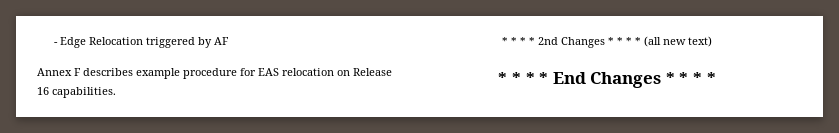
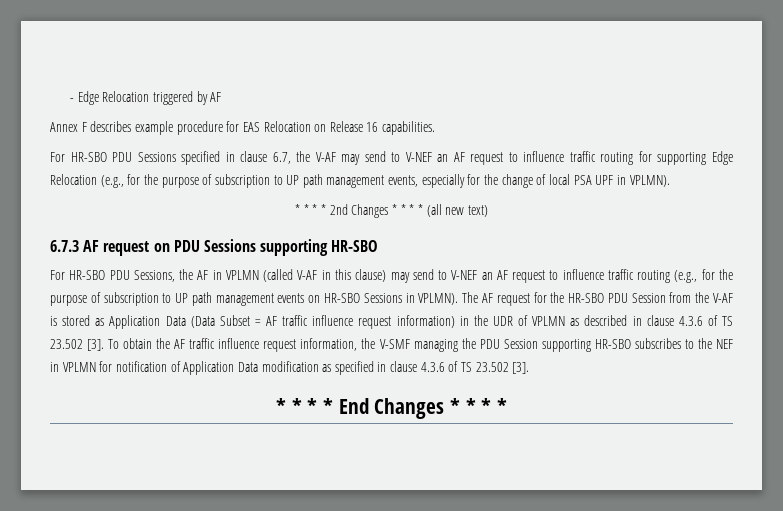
[282,68,334,76] relocation -> [263,121,311,132] Relocation
(116, 92) none -> [50,151,733,165] [50,174,670,188] // For HR-SBO PDU Sessions specified in clause 6.7, the V-AF may send to V-NEF an AF request to influence traffic routing for supporting Edge Relocation (e.g., for the purpose of subscription to UP path management events, especially for the change of local PSA UPF in VPLMN).
(712, 41) none -> [50,239,379,256] [50,269,733,283] [50,292,733,306] [50,315,733,329] [50,338,733,352] [50,361,530,375] // 6.7.3 AF request on PDU Sessions supporting HR-SBO // For HR-SBO PDU Sessions, the AF in VPLMN (called V-AF in this clause) may send to V-NEF an AF request to influence traffic routing (e.g., for the purpose of subscription to UP path management events on HR-SBO Sessions in VPLMN). The AF request for the HR-SBO PDU Session from the V-AF is stored as Application Data (Data Subset = AF traffic influence request information) in the UDR of VPLMN as described in clause 4.3.6 of TS 23.502 [3]. To obtain the AF traffic influence request information, the V-SMF managing the PDU Session supporting HR-SBO subscribes to the NEF in VPLMN for notification of Application Data modification as specified in clause 4.3.6 of TS 23.502 [3].

